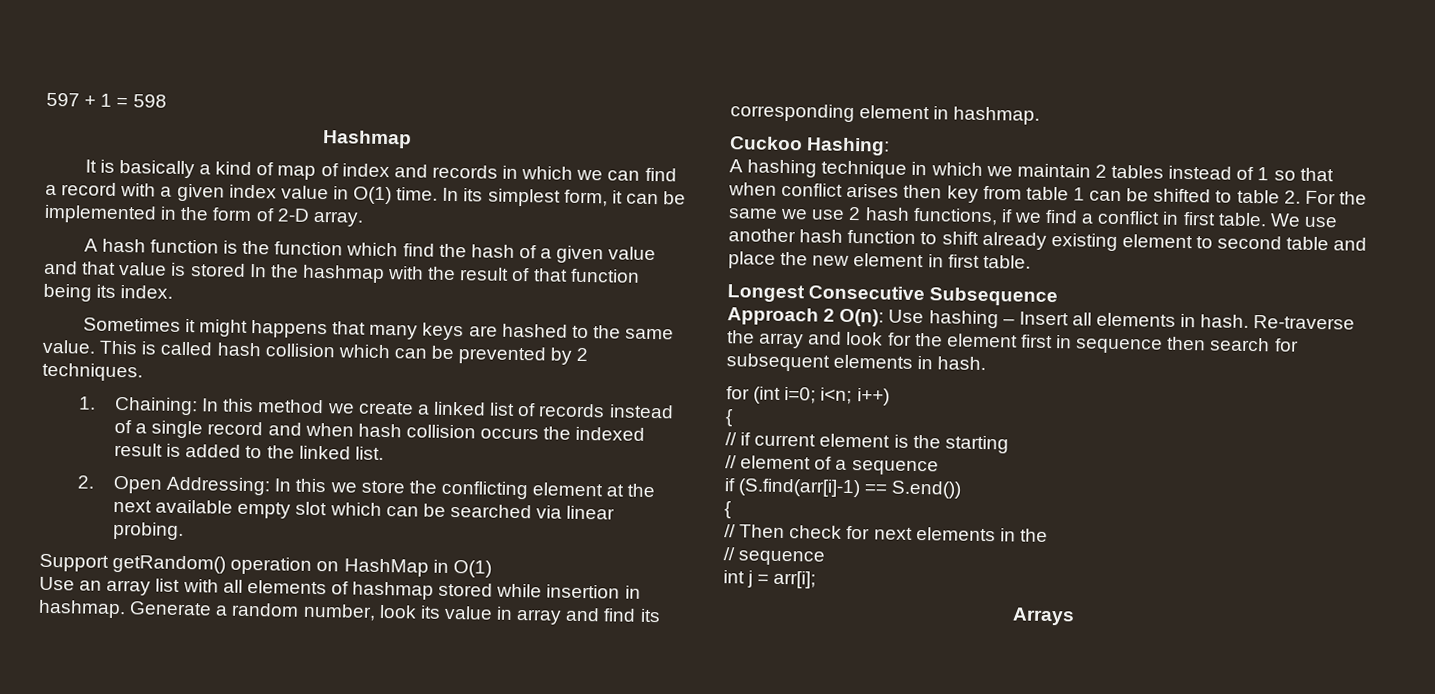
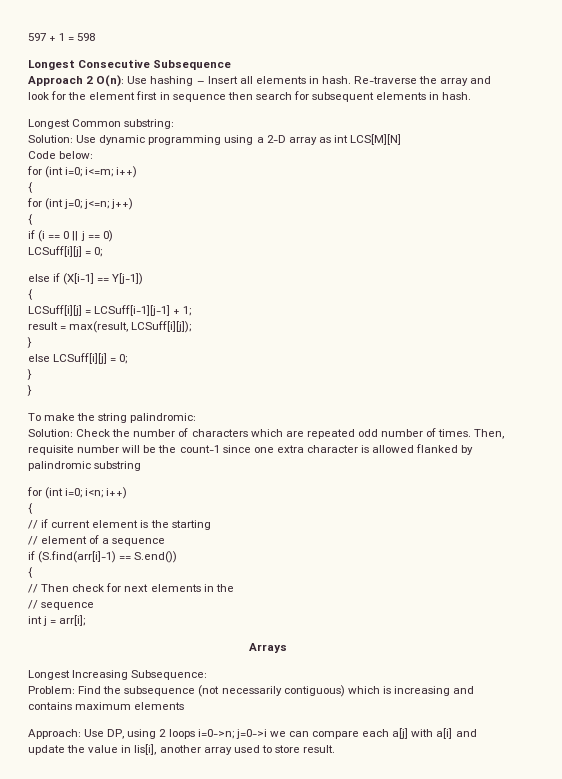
[321,130,412,149] [84,159,677,182] [45,182,687,207] [44,204,363,227] [83,238,657,264] [44,260,640,283] [43,283,174,302] [82,317,675,341] [42,339,589,365] [42,362,143,382] [77,396,674,419] [114,419,646,441] [114,442,384,460] [76,475,656,500] [113,499,616,520] [113,521,185,541] [39,553,492,578] [39,576,641,600] [38,599,661,625] [730,103,1041,125] [729,136,891,156] [729,159,1334,182] [728,182,1367,205] [728,206,1338,228] [728,228,1368,251] [728,251,1031,269] // Hashmap // It is basically a kind of map of index and records in which we can find a record with a given index value in O(1) time. In its simplest form, it can be implemented in the form of 2-D array. // A hash function is the function which find the hash of a given value and that value is stored In the hashmap with the result of that function being its index. // Sometimes it might happens that many keys are hashed to the same value. This is called hash collision which can be prevented by 2 techniques. // 1. Chaining: In this method we create a linked list of records instead of a single record and when hash collision occurs the indexed result is added to the linked list. // 2. Open Addressing: In this we store the conflicting element at the next available empty slot which can be searched via linear probing. // Support getRandom() operation on HashMap in O(1) // Use an array list with all elements of hashmap stored while insertion in hashmap. Generate a random number, look its value in array and find its corresponding element in hashmap. // Cuckoo Hashing: // A hashing technique in which we maintain 2 tables instead of 1 so that when conflict arises then key from table 1 can be shifted to table 2. For the same we use 2 hash functions, if we find a conflict in first table. We use another hash function to shift already existing element to second table and place the new element in first table. -> (96, 37) none
(987, 363) none -> [28,119,175,129] [28,134,402,145] [28,151,94,159] [27,166,138,178] [28,182,33,193] [27,198,134,210] [28,214,33,225] [28,230,113,242] [28,246,103,257] [28,273,144,285] [28,289,33,300] [28,305,192,316] [28,321,192,333] [27,337,32,348] [28,353,128,364] [27,369,32,380] [27,385,32,396] [28,413,197,423] [28,428,505,439] [28,444,474,455] [28,461,142,471] // Longest Common substring: // Solution: Use dynamic programming using a 2-D array as int LCS[M][N] // Code below: // for (int i=0; i<=m; i++) // { // for (int j=0; j<=n; j++) // { // if (i == 0 || j == 0) // LCSuff[i][j] = 0; // else if (X[i-1] == Y[j-1]) // { // LCSuff[i][j] = LCSuff[i-1][j-1] + 1; // result = max(result, LCSuff[i][j]); // } // else LCSuff[i][j] = 0; // } // } // To make the string palindromic: // Solution: Check the number of characters which are repeated odd number of times. Then, requisite number will be the count-1 since one extra character is allowed flanked by palindromic substring
(1075, 616) none -> [28,670,208,680] [28,685,475,697] [28,702,185,710] [28,728,477,739] [28,744,336,755] // Longest Increasing Subsequence: // Problem: Find the subsequence (not necessarily contiguous) which is increasing and contains maximum elements // Approach: Use DP, using 2 loops i=0->n; j=0->i we can compare each a[j] with a[i] and update the value in lis[i], another array used to store result.

